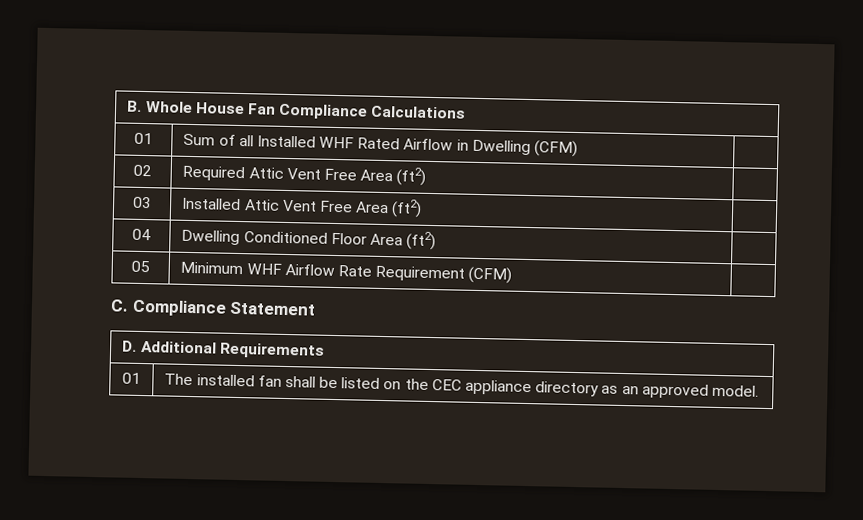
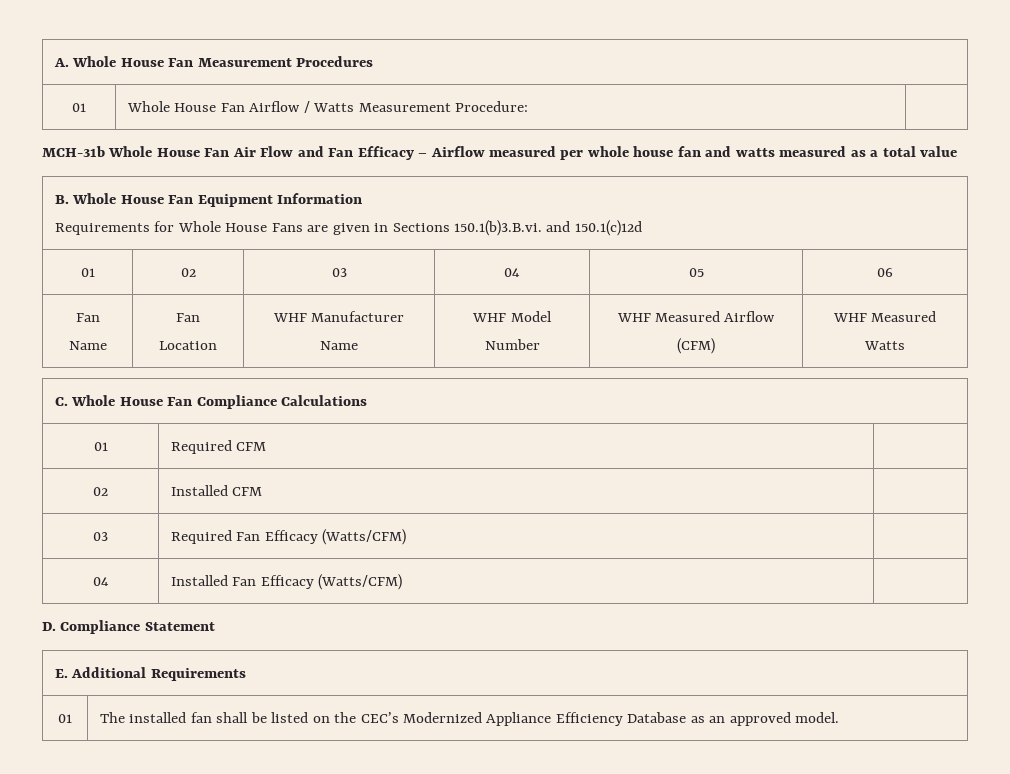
[127,100,467,120] [134,132,153,145] [183,133,579,158] [133,164,152,177] [182,165,427,186] [133,196,152,209] [182,197,423,218] [132,228,151,241] [181,229,437,251] [131,260,150,273] [180,261,513,284] [110,299,129,312] B. Whole House Fan Compliance Calculations // 01 | Sum of all Installed WHF Rated Airflow in Dwelling (CFM) | // 02 | Required Attic Vent Free Area (ft2) | // 03 | Installed Attic Vent Free Area (ft2) | // 04 | Dwelling Conditioned Floor Area (ft2) | // 05 | Minimum WHF Airflow Rate Requirement (CFM) | // C. -> [53,56,374,67] [72,103,86,112] [126,101,529,113] [42,146,958,160] [54,193,363,207] [54,220,642,236] [80,268,95,277] [180,268,196,277] [331,268,347,277] [504,268,520,277] [688,268,704,277] [877,268,893,277] [75,313,100,322] [68,341,107,350] [176,313,200,322] [159,341,217,350] [272,311,405,322] [320,341,358,350] [472,311,552,322] [484,339,540,350] [616,311,776,322] [677,338,715,354] [832,311,937,322] [864,341,905,350] [54,395,368,409] [93,442,108,451] [170,440,267,454] [93,487,108,496] [170,485,263,496] [93,532,108,541] [170,529,407,545] [92,577,109,586] [170,574,403,590] [42,622,56,631] A. Whole House Fan Measurement Procedures // 01 | Whole House Fan Airflow / Watts Measurement Procedure: | // MCH-31b Whole House Fan Air Flow and Fan Efficacy – Airflow measured per whole house fan and watts measured as a total value // B. Whole House Fan Equipment Information // Requirements for Whole House Fans are given in Sections 150.1(b)3.B.vi. and 150.1(c)12d // 01 | 02 | 03 | 04 | 05 | 06 // Fan Name | Fan Location | WHF Manufacturer Name | WHF Model Number | WHF Measured Airflow (CFM) | WHF Measured Watts // C. Whole House Fan Compliance Calculations // 01 | Required CFM | // 02 | Installed CFM | // 03 | Required Fan Efficacy (Watts/CFM) | // 04 | Installed Fan Efficacy (Watts/CFM) | // D.
[122,340,138,352] D. -> [54,669,68,678] E.
[431,379,600,397] CEC appliance directory -> [360,712,687,726] CEC’s Modernized Appliance Efficiency Database

